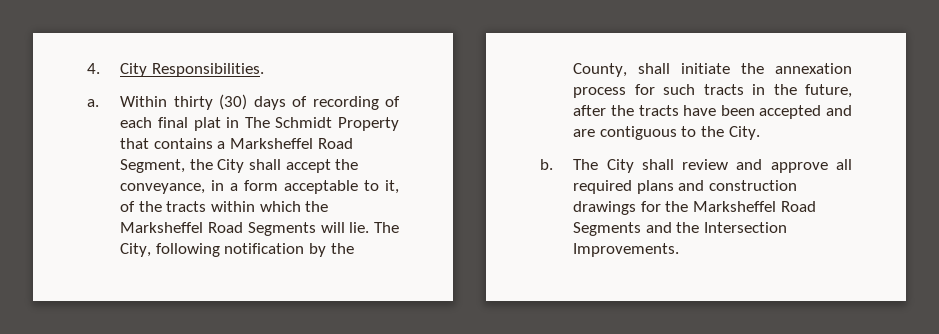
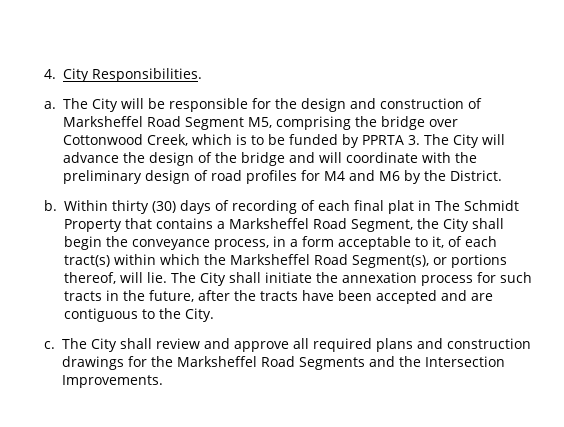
(99, 103) none -> [62,98,482,112] [62,116,458,130] [62,134,505,148] [62,152,477,166] [62,170,502,184] [44,200,57,211] The City will be responsible for the design and construction of Marksheffel Road Segment M5, comprising the bridge over Cottonwood Creek, which is to be funded by PPRTA 3. The City will advance the design of the bridge and will coordinate with the preliminary design of road profiles for M4 and M6 by the District. // b.
[285,159,359,173] [120,183,206,194] accept the conveyance, -> [63,236,269,250] begin the conveyance process,
[138,201,207,212] the tracts -> [464,236,497,247] [63,255,110,267] each tract(s)
[247,222,399,236] [120,243,354,257] [573,63,628,77] Segments will lie. The City, following notification by the County, -> [351,254,507,268] [63,272,226,286] Segment(s), or portions thereof, will lie. The City
[540,159,553,170] b. -> [44,341,55,349] c.

